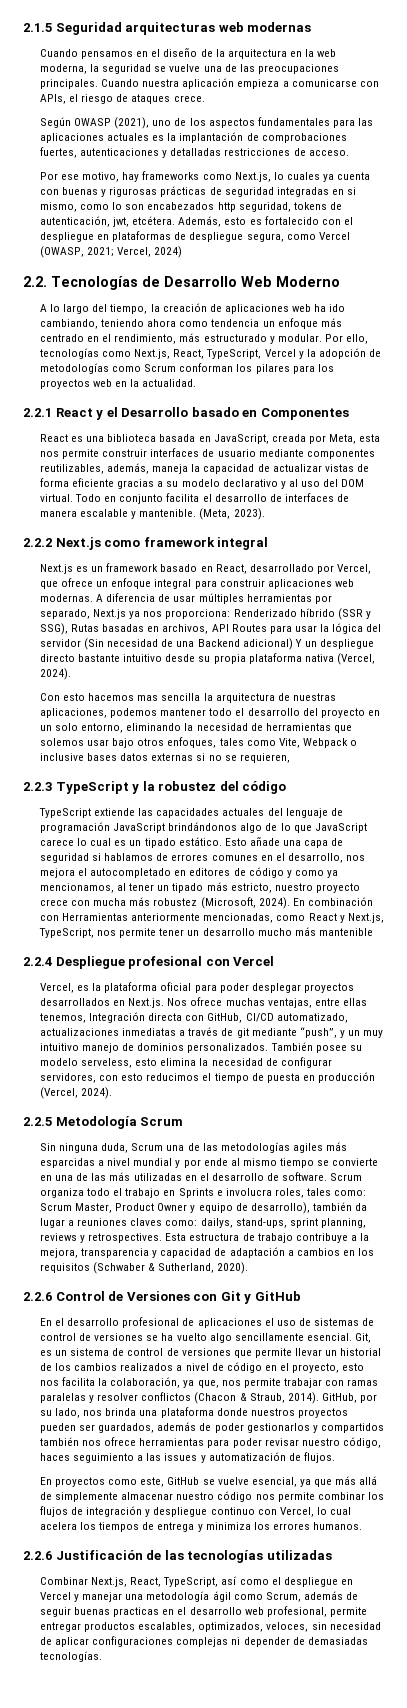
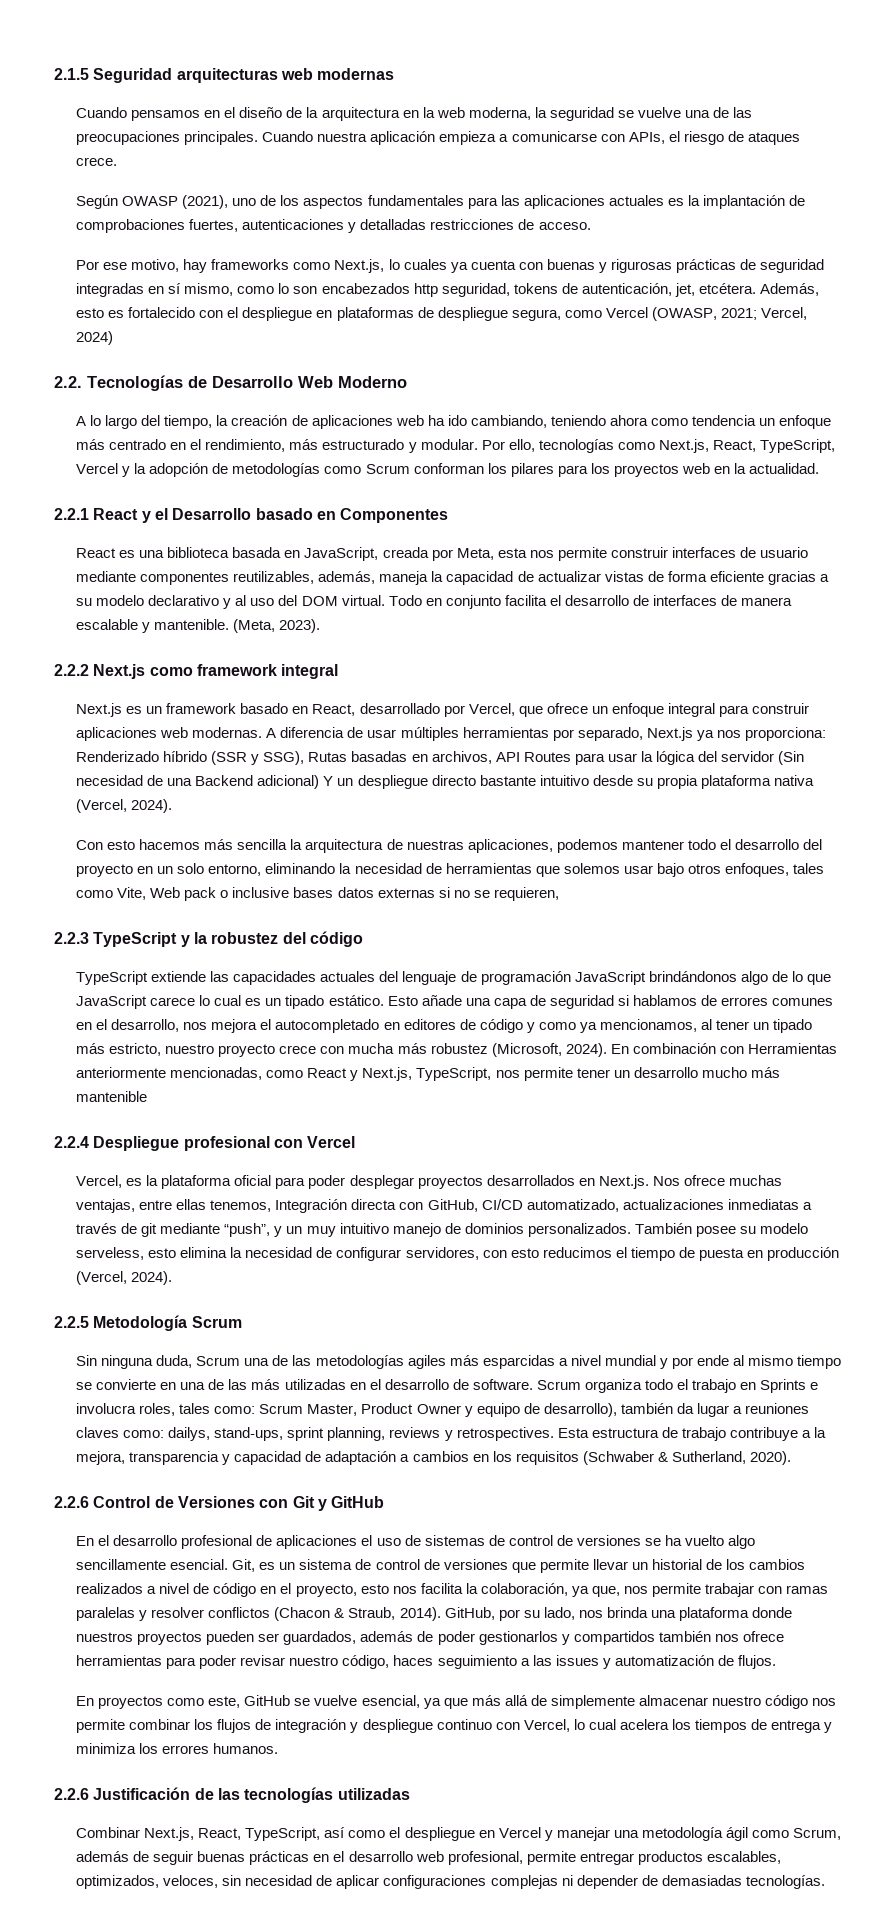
[346,187,356,195] si -> [168,283,182,294] sí
[113,217,130,227] jwt, -> [674,283,695,297] jet,
[137,695,159,701] mas -> [204,839,234,850] más
[302,738,348,748] Webpack -> [150,887,217,901] Web pack
[113,1607,160,1617] practicas -> [249,1851,310,1865] prácticas

